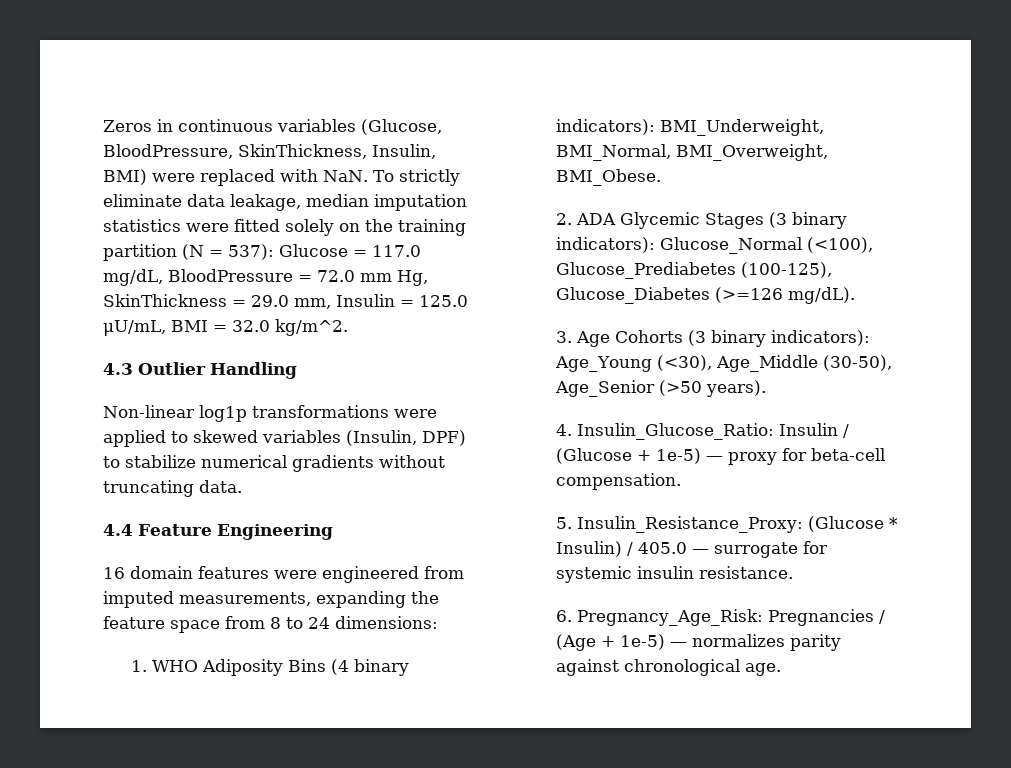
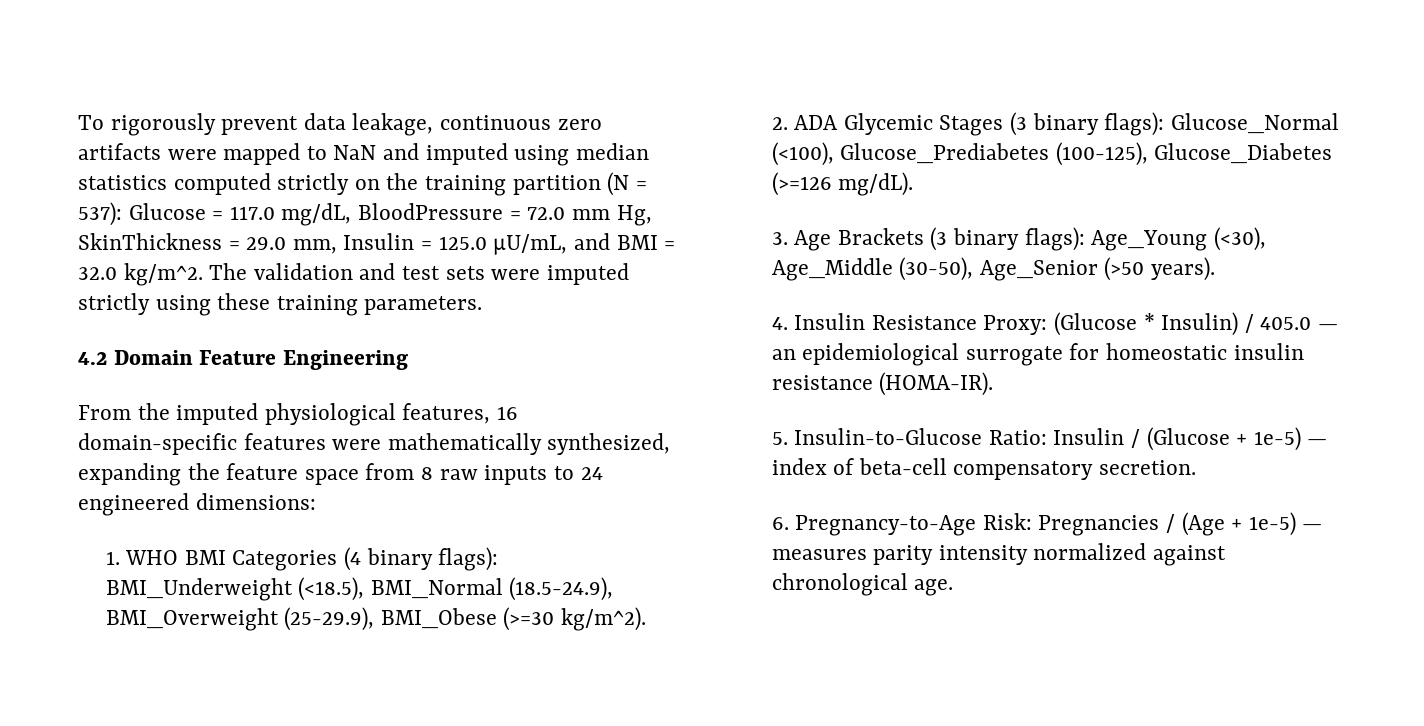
[103,119,442,135] [103,144,436,159] [103,169,460,186] [103,194,467,211] [103,219,334,236] Zeros in continuous variables (Glucose, BloodPressure, SkinThickness, Insulin, BMI) were replaced with NaN. To strictly eliminate data leakage, median imputation statistics were fitted solely -> [78,113,602,136] [78,143,649,166] [78,173,350,195] To rigorously prevent data leakage, continuous zero artifacts were mapped to NaN and imputed using median statistics computed strictly
(166, 328) none -> [573,233,610,250] and
[103,362,297,379] [103,405,437,422] [103,430,466,447] [103,455,445,472] [103,480,242,497] [103,524,333,540] [103,566,464,583] [103,591,311,608] // 4.3 Outlier Handling // Non-linear log1p transformations were applied to skewed variables (Insulin, DPF) to stabilize numerical gradients without truncating data. // 4.4 Feature Engineering // 16 domain features were engineered from imputed measurements, -> [209,263,629,285] [78,293,483,316] [78,350,408,370] [78,403,519,426] [78,433,671,455] The validation and test sets were imputed strictly using these training parameters. // 4.2 Domain Feature Engineering // From the imputed physiological features, 16 domain-specific features were mathematically synthesized,
(281, 623) none -> [439,465,548,485] raw inputs
(330, 623) none -> [78,493,189,516] engineered
[202,659,410,676] [556,119,825,136] [556,144,829,161] [556,169,662,186] Adiposity Bins (4 binary indicators): BMI_Underweight, BMI_Normal, BMI_Overweight, BMI_Obese. -> [184,547,499,571] [105,577,614,601] [105,607,646,631] BMI Categories (4 binary flags): BMI_Underweight (<18.5), BMI_Normal (18.5-24.9), BMI_Overweight (25-29.9), BMI_Obese (>=30 kg/m^2).
[556,237,656,253] indicators): -> [1104,112,1165,136] flags):
[615,330,871,347] Cohorts (3 binary indicators): -> [837,227,1085,251] Brackets (3 binary flags):
[577,423,775,440] Insulin_Glucose_Ratio: -> [794,312,1339,336] [771,343,1304,366] [771,372,994,396] [771,428,1047,445] Insulin Resistance Proxy: (Glucose * Insulin) / 405.0 — an epidemiological surrogate for homeostatic insulin resistance (HOMA-IR). // 5. Insulin-to-Glucose Ratio:
[728,448,886,465] [556,473,682,490] [556,516,899,533] [556,541,829,558] [556,566,794,583] proxy for beta-cell compensation. // 5. Insulin_Resistance_Proxy: (Glucose * Insulin) / 405.0 — surrogate for systemic insulin resistance. -> [771,458,1196,480] index of beta-cell compensatory secretion.
[577,609,764,626] Pregnancy_Age_Risk: -> [795,513,1032,536] Pregnancy-to-Age Risk:
[692,634,842,651] normalizes parity -> [771,543,1147,565] measures parity intensity normalized

